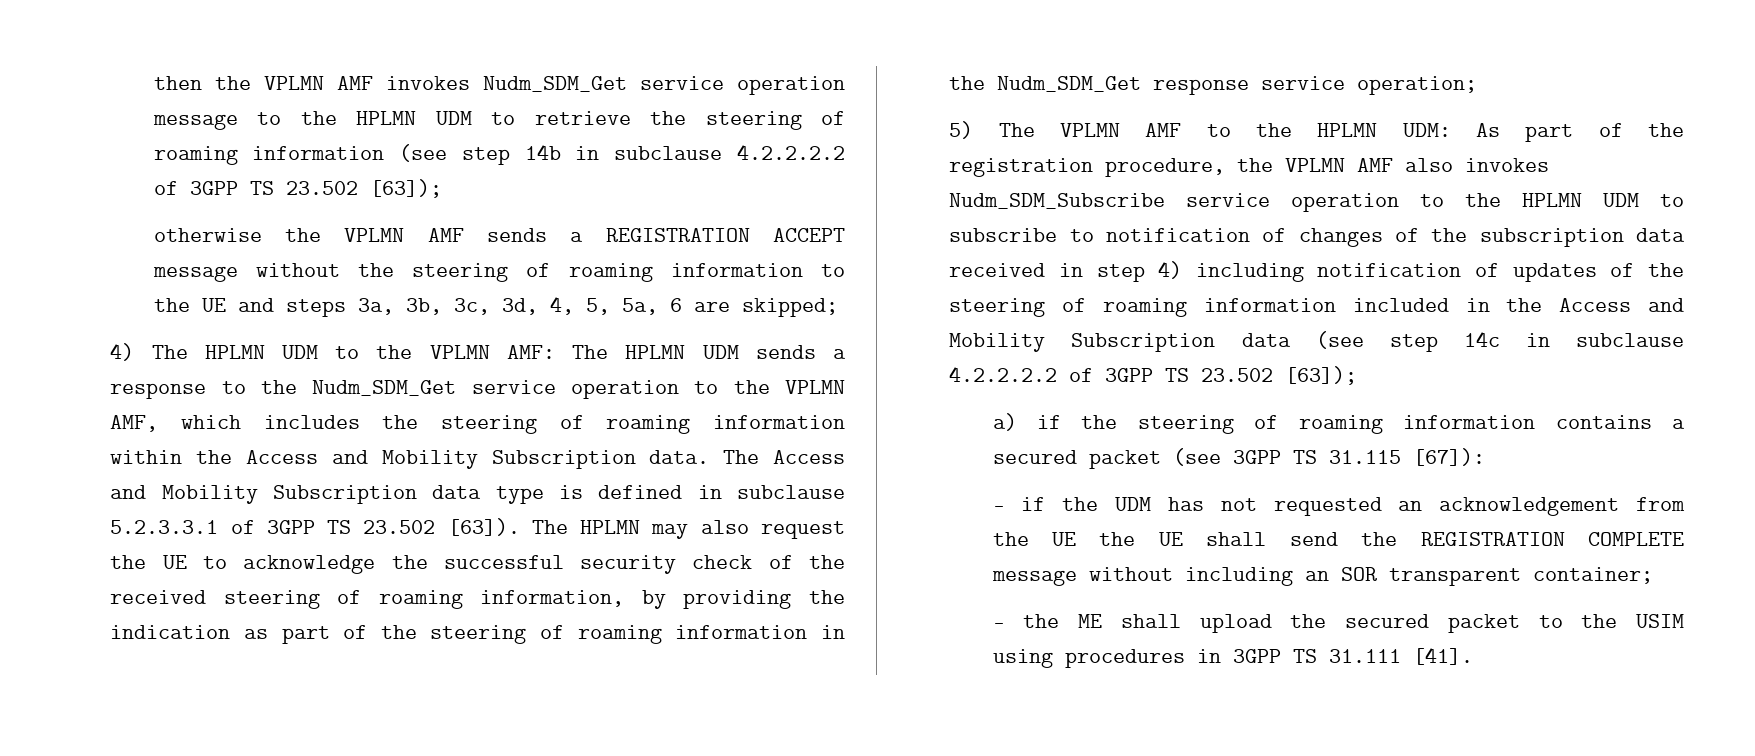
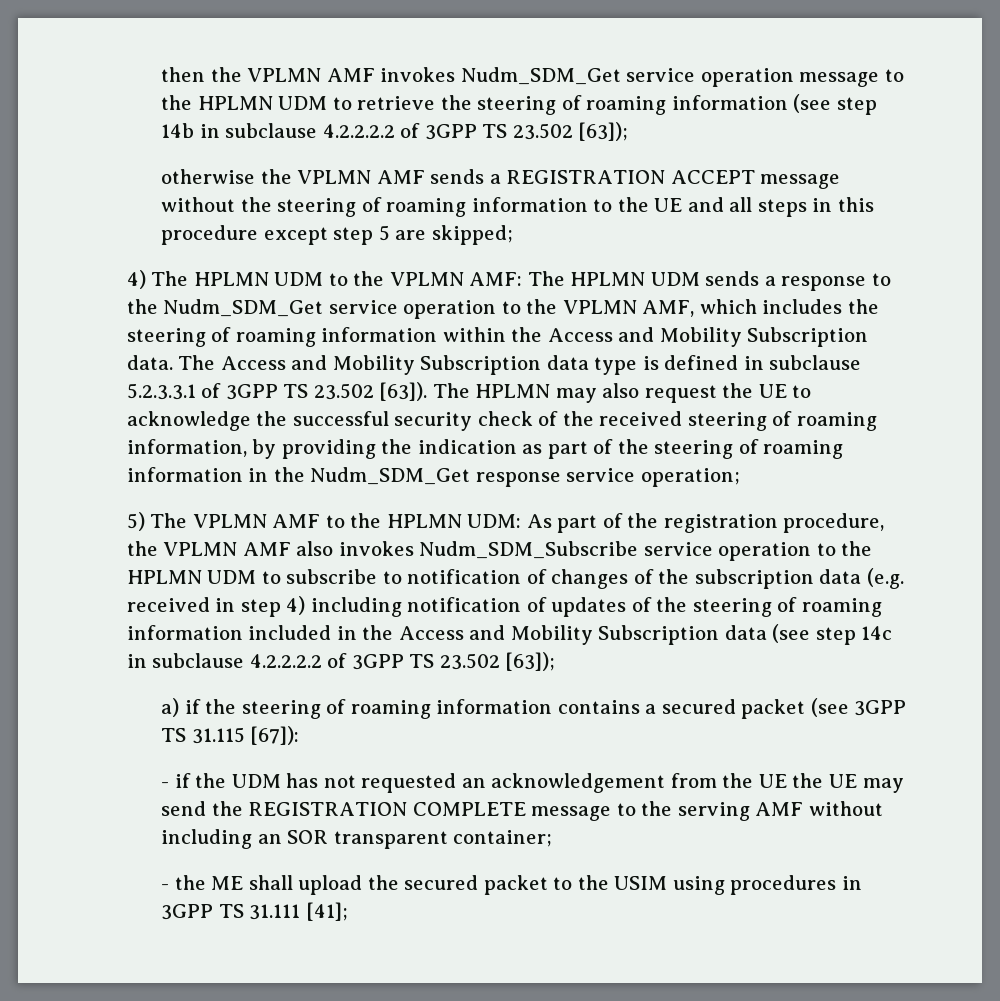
[285,296,682,317] steps 3a, 3b, 3c, 3d, 4, 5, 5a, 6 -> [729,197,874,217] [161,225,390,245] all steps in this procedure except step 5
(1685, 235) none -> [866,568,904,589] (e.g.
[1206,532,1267,546] shall -> [862,778,904,793] may
(1077, 578) none -> [616,801,804,821] to the serving AMF
[1412,647,1473,665] [41]. -> [305,902,348,921] [41];

